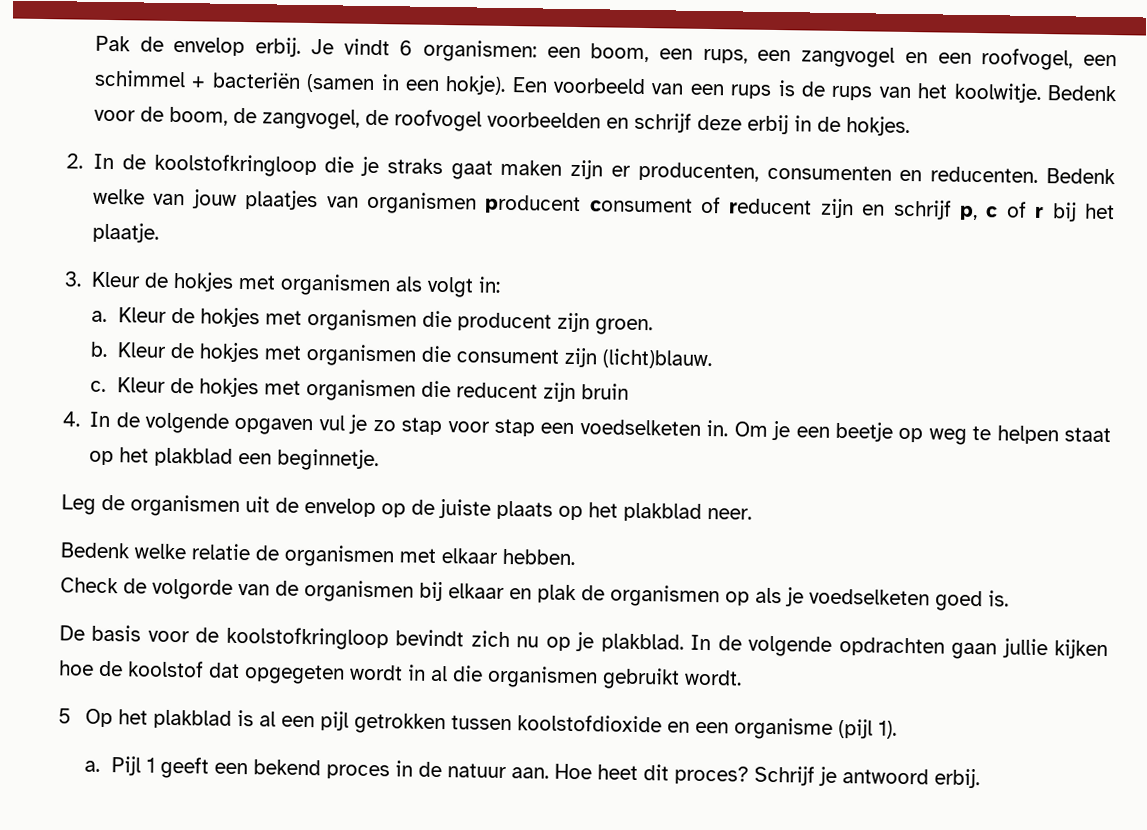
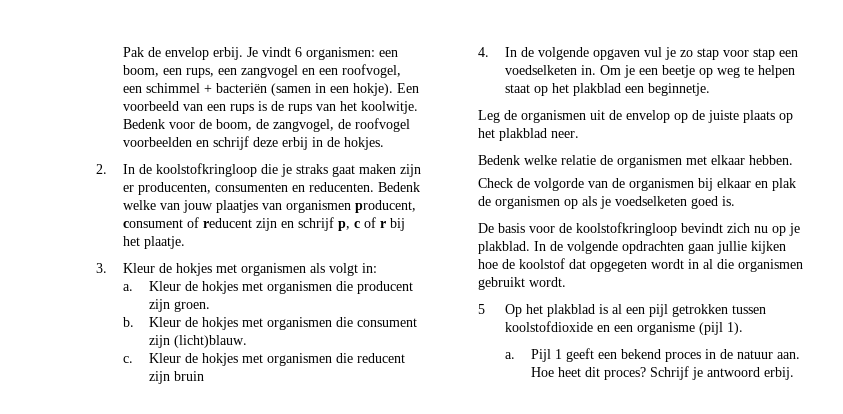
[485,194,582,215] producent -> [354,200,416,213] producent,

